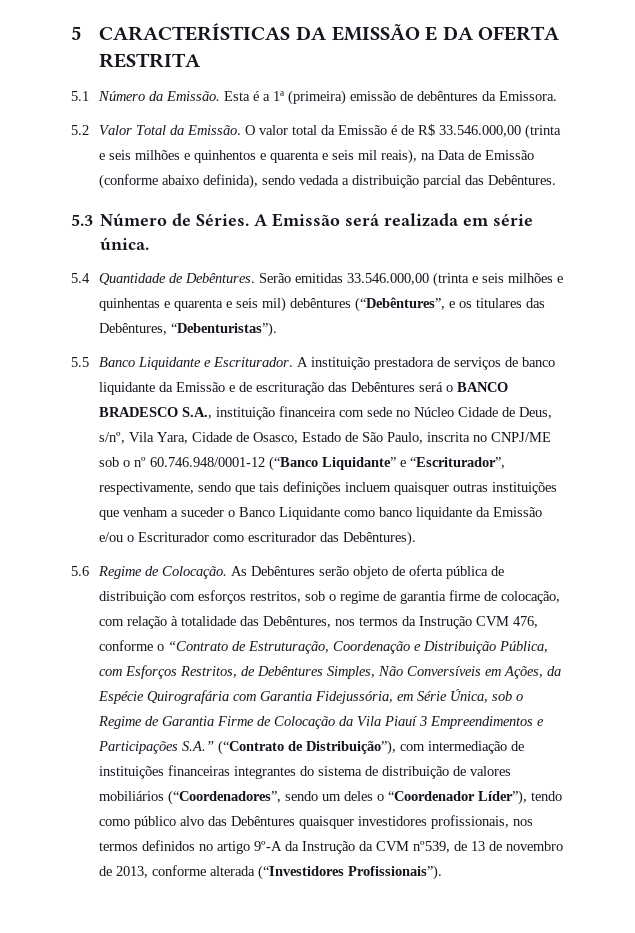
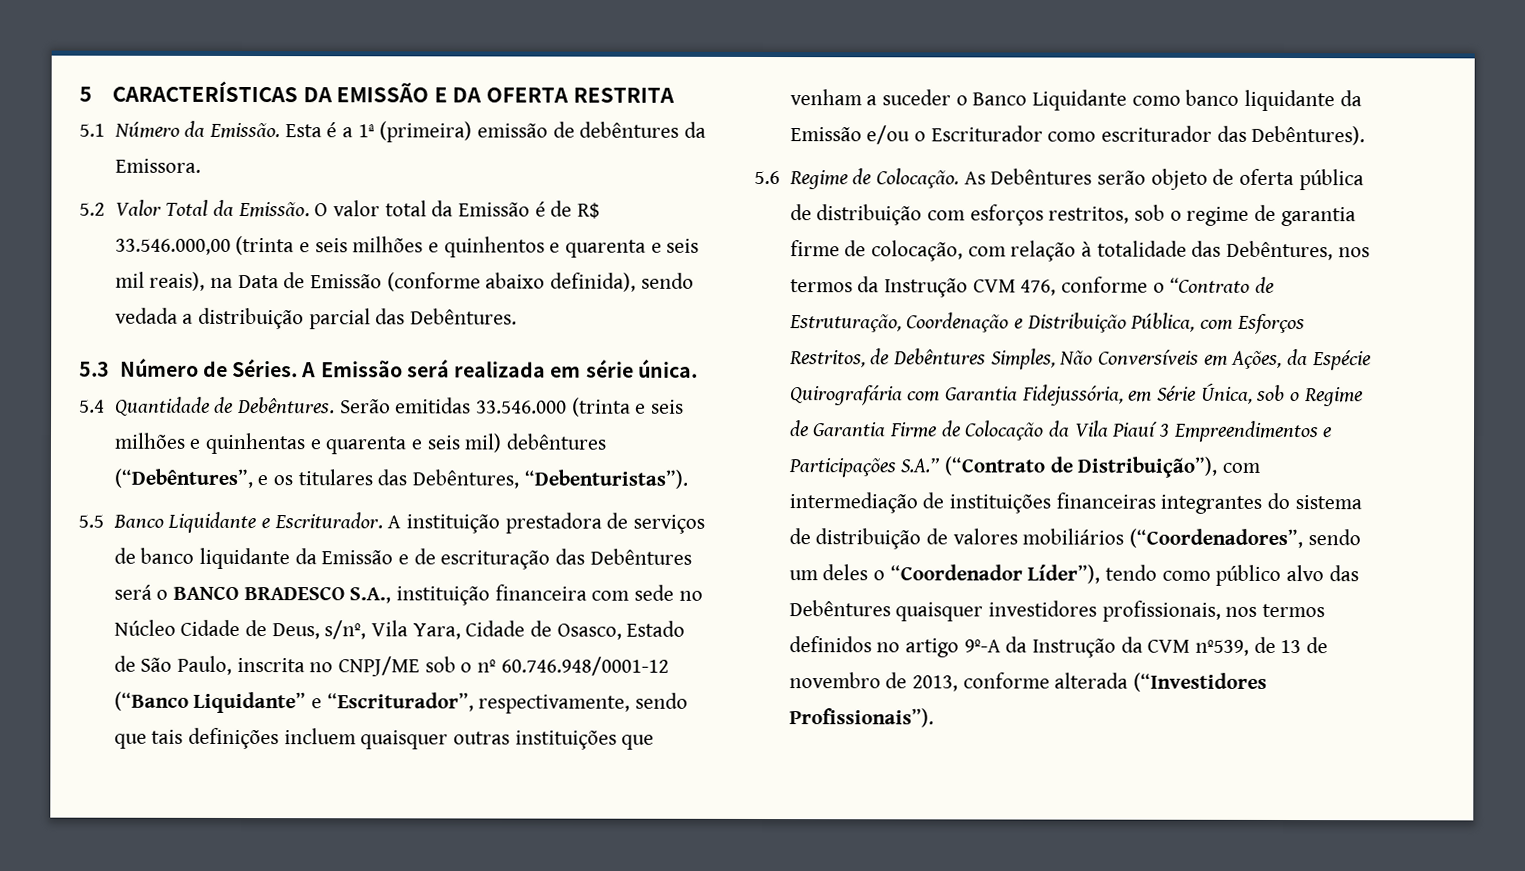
[347,273,430,285] 33.546.000,00 -> [475,400,567,414] 33.546.000

